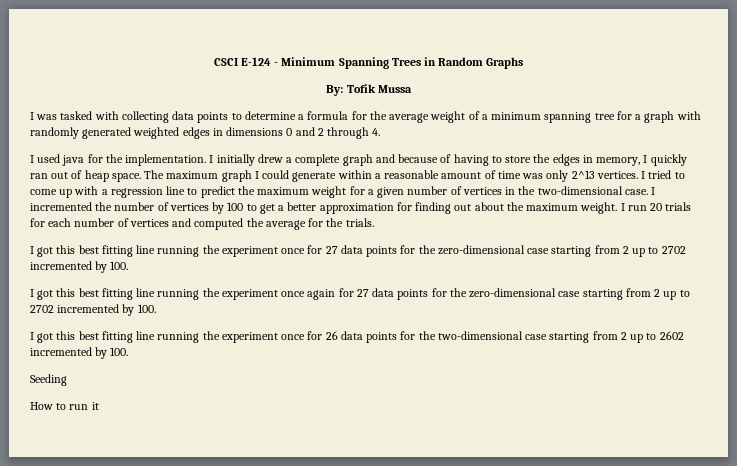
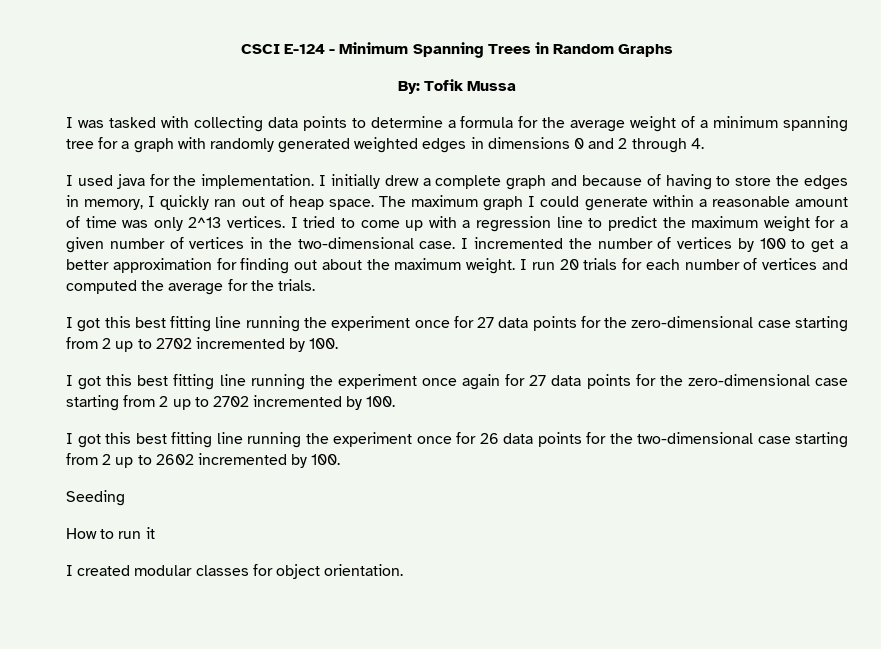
(99, 406) none -> [66,564,404,579] // I created modular classes for object orientation.

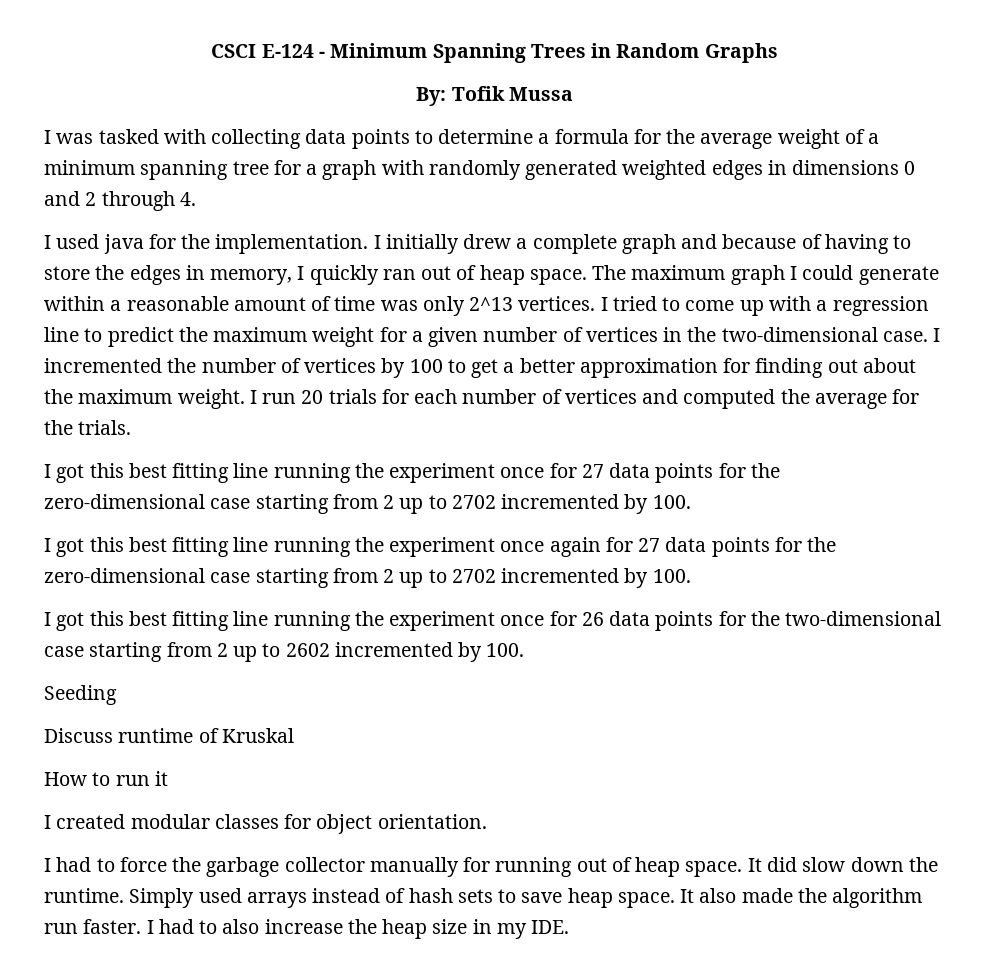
(125, 498) none -> [44,728,294,743] // Discuss runtime of Kruskal
(404, 570) none -> [44,857,938,877] [44,888,923,908] [44,919,570,939] // I had to force the garbage collector manually for running out of heap space. It did slow down the runtime. Simply used arrays instead of hash sets to save heap space. It also made the algorithm run faster. I had to also increase the heap size in my IDE.

